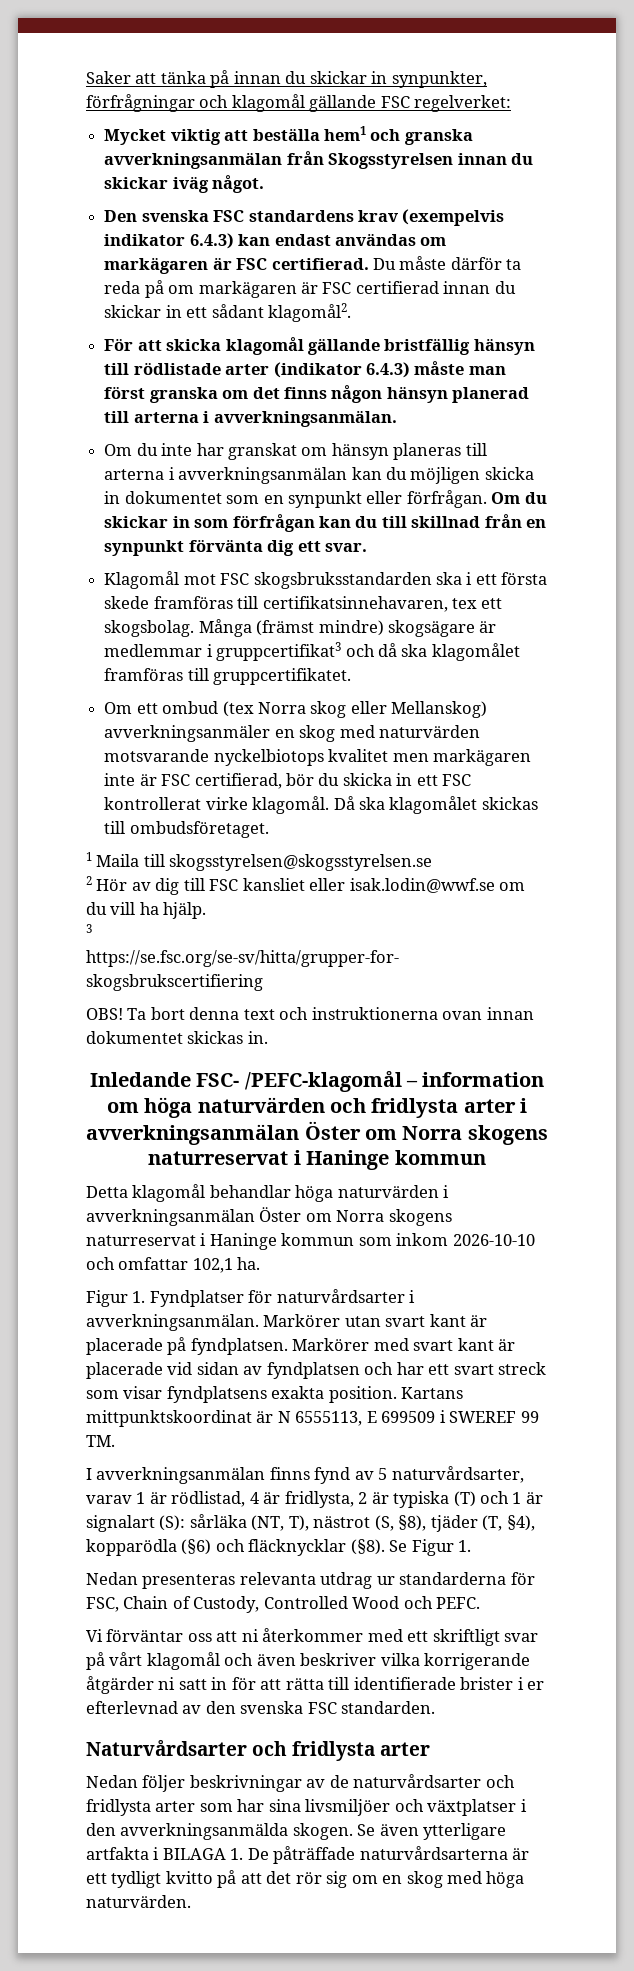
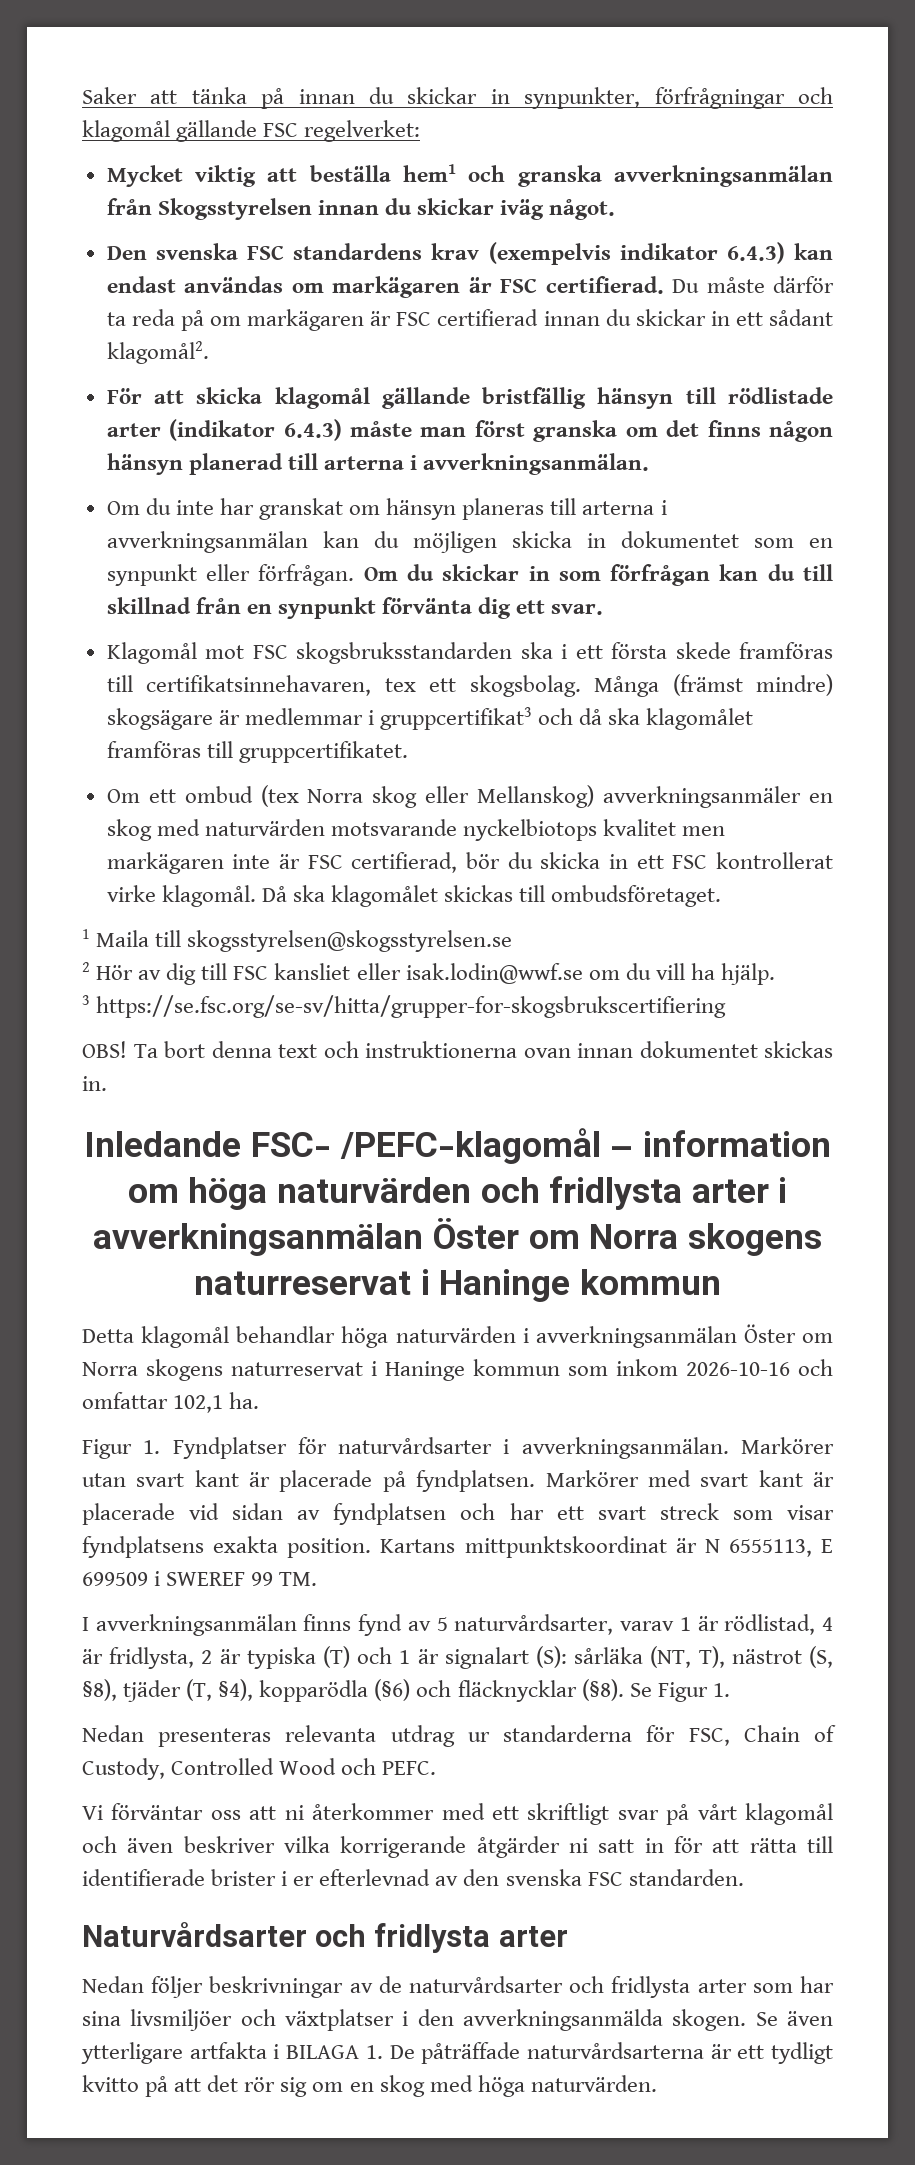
[452,1234,535,1246] 2026-10-10 -> [686,1362,790,1376] 2026-10-16

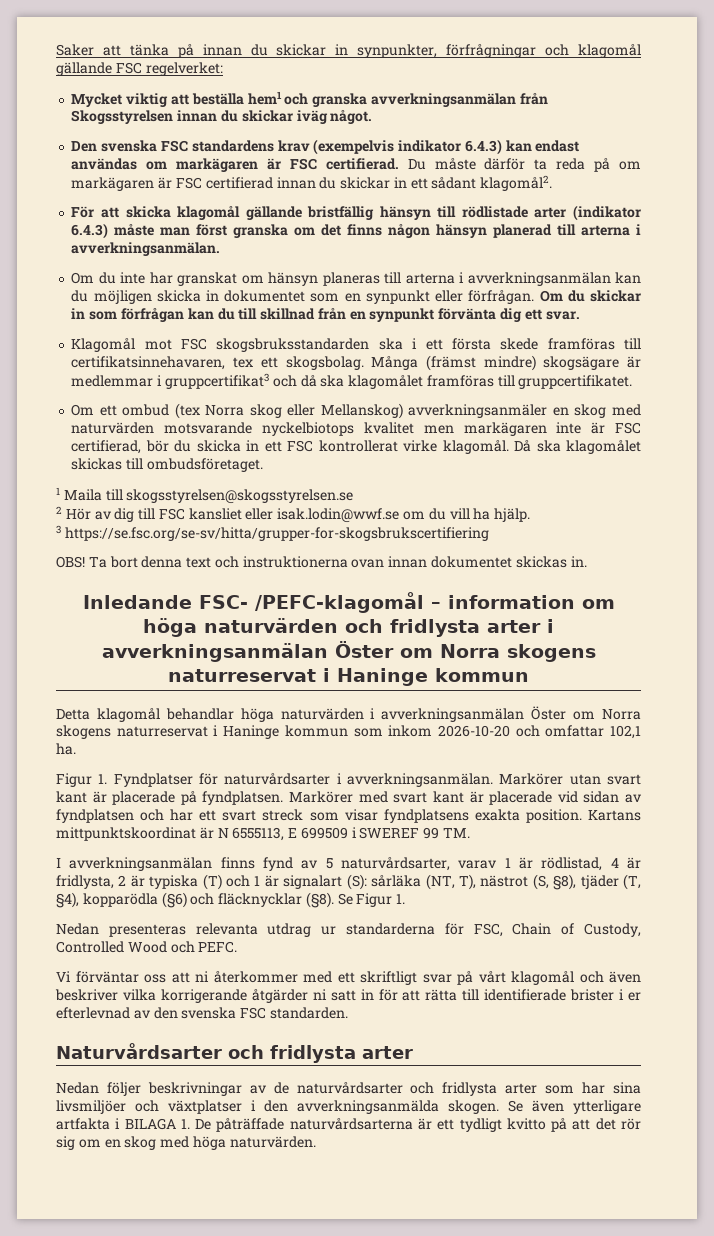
[686,1362,790,1376] 2026-10-16 -> [437,725,510,737] 2026-10-20

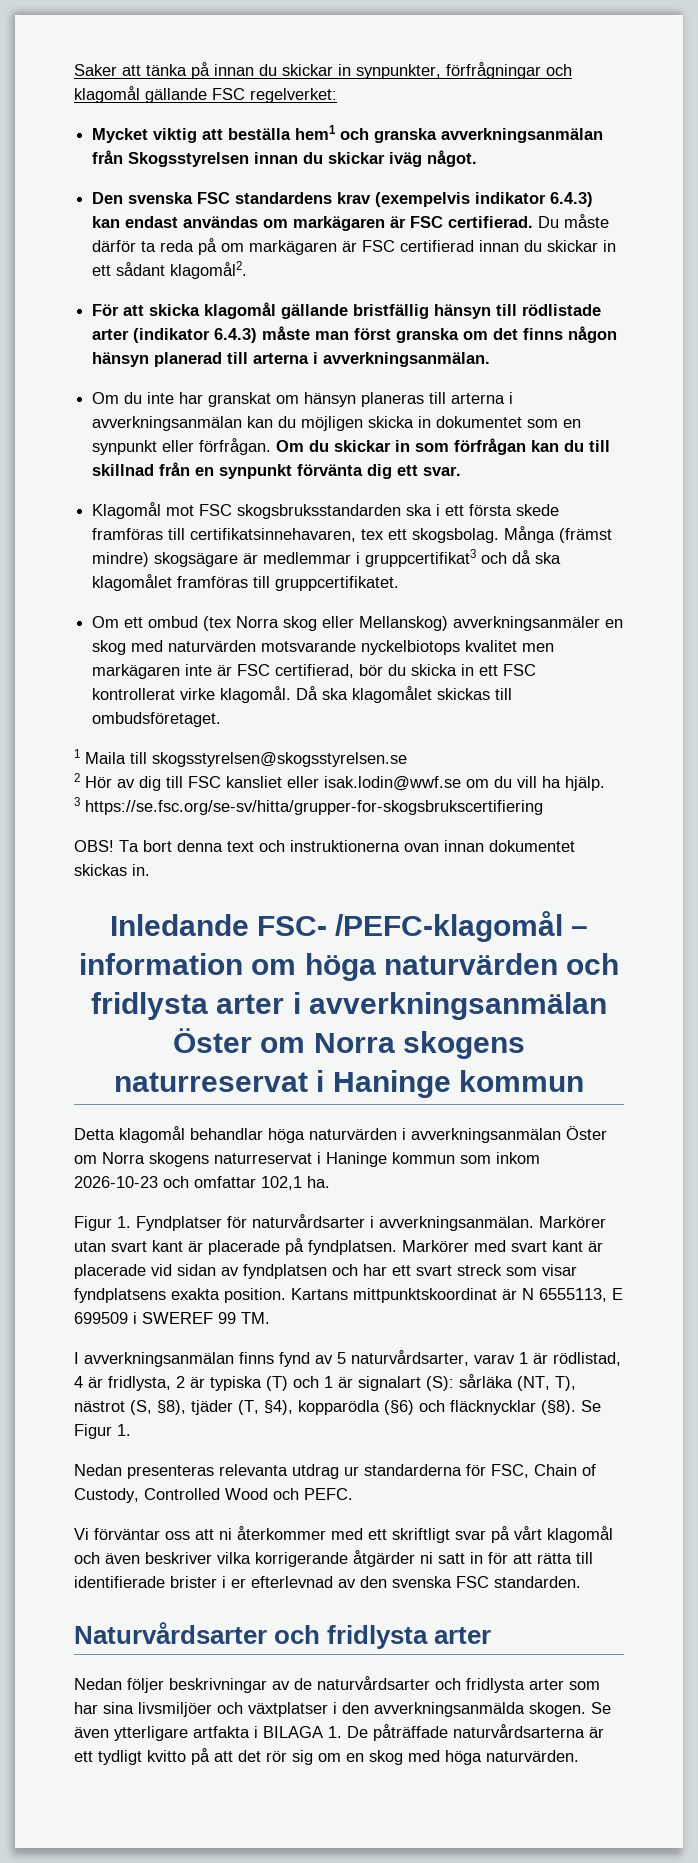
[437,725,510,737] 2026-10-20 -> [74,1176,158,1188] 2026-10-23

